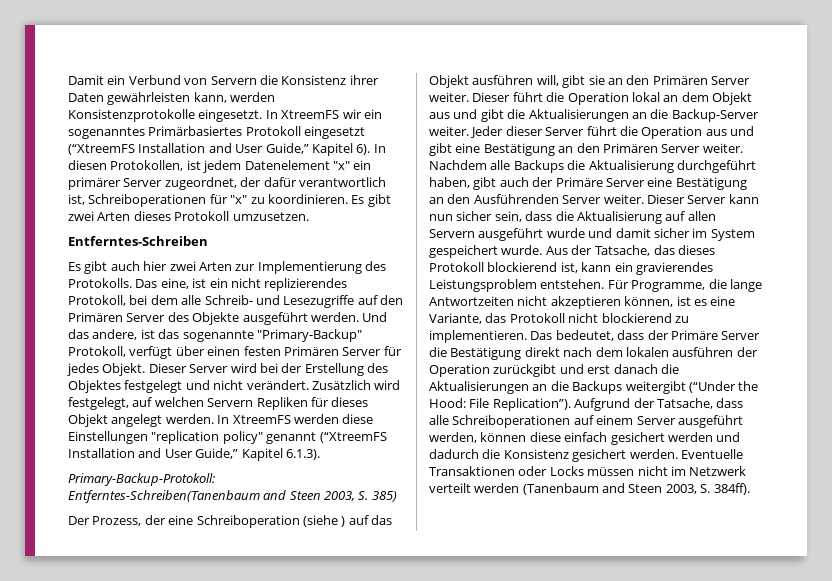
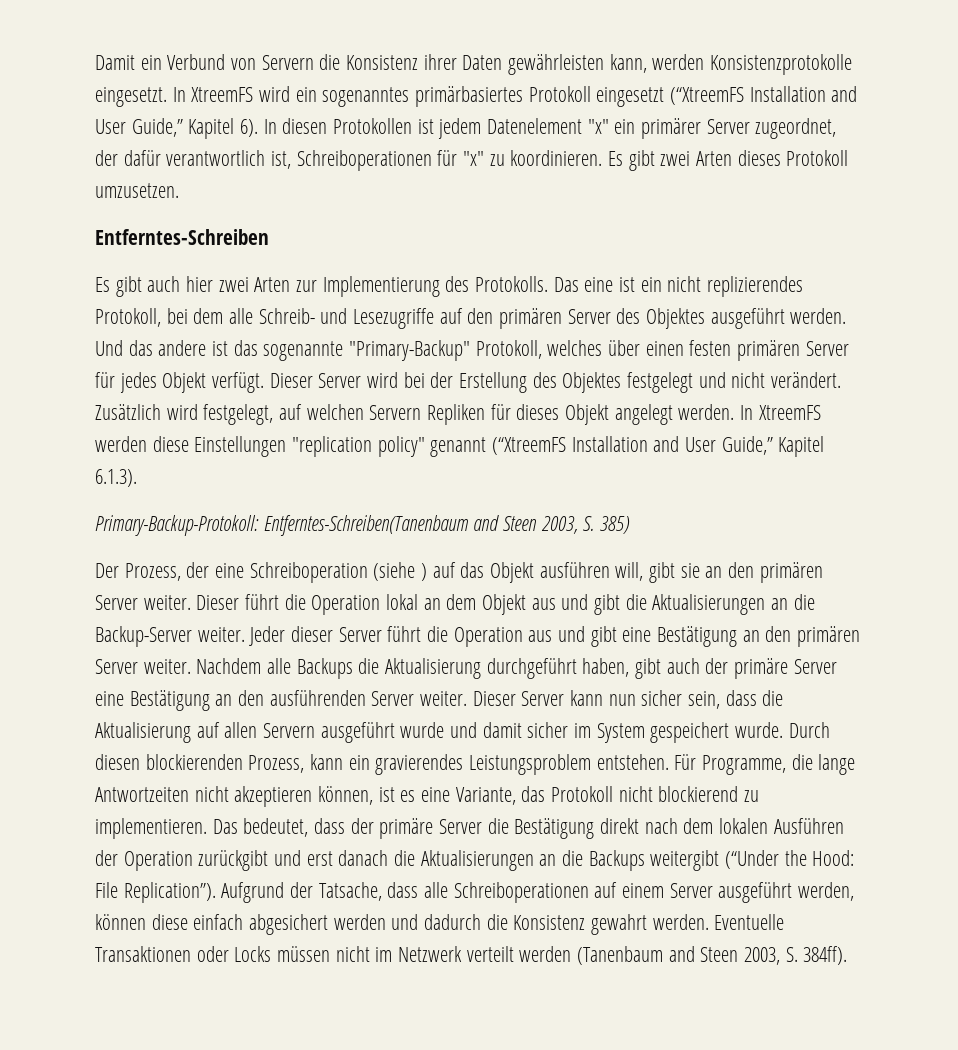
[342,109,362,119] wir -> [259,86,291,102] wird
[148,126,243,136] Primärbasiertes -> [415,86,524,107] primärbasiertes
[110,160,184,171] Protokollen, -> [333,118,413,134] Protokollen
[160,278,189,289] eine, -> [584,277,614,292] eine
[68,312,123,322] Primären -> [499,308,563,329] primären
[192,312,240,325] Objekte -> [646,308,706,329] Objektes
[92,329,138,340] andere, -> [158,340,207,356] andere
[129,346,173,359] verfügt -> [547,340,603,356] welches
[283,346,339,356] Primären -> [737,340,801,361] primären
[102,363,146,376] Objekt. -> [162,372,265,393] Objekt verfügt.
[652,75,708,85] Primären -> [759,562,823,583] primären
[602,143,658,153] Primären -> [797,626,861,647] primären
[555,177,603,187] Primäre -> [734,658,789,679] primäre
[473,194,559,204] Ausführenden -> [269,690,366,706] ausführenden
[545,245,716,256] [429,262,578,273] Aus der Tatsache, das dieses Protokoll blockierend ist, -> [788,722,830,738] [95,754,305,773] Durch diesen blockierenden Prozess,
[670,330,718,340] Primäre -> [379,818,434,839] primäre
[672,347,734,357] ausführen -> [773,818,844,834] Ausführen
[610,432,665,445] gesichert -> [249,914,329,935] abgesichert
[572,449,627,462] gesichert -> [591,914,648,935] gewahrt

